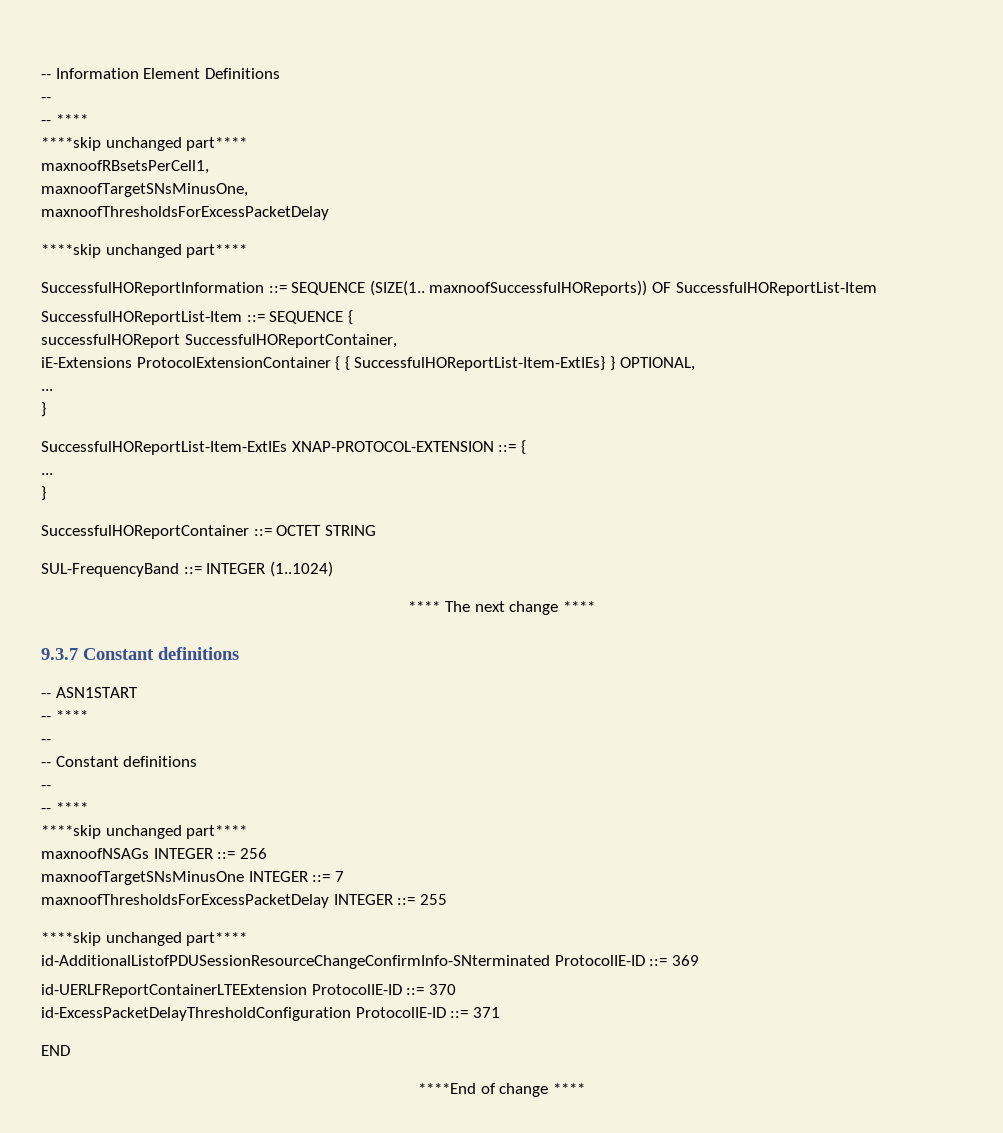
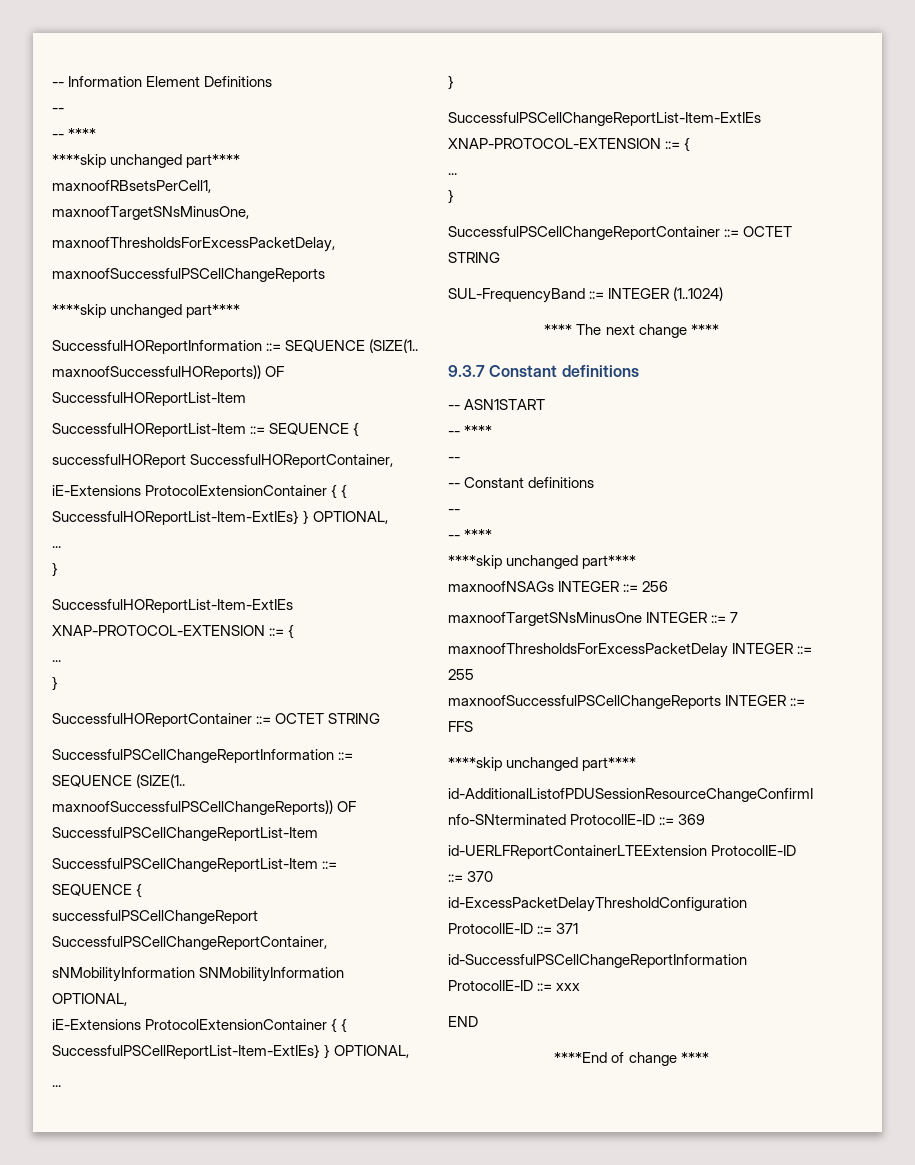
[41,206,329,220] maxnoofThresholdsForExcessPacketDelay -> [52,237,335,252] [52,268,325,282] maxnoofThresholdsForExcessPacketDelay, // maxnoofSuccessfulPSCellChangeReports
(376, 530) none -> [52,749,354,763] [52,774,186,788] [52,800,357,815] [52,827,318,841] [52,858,338,872] [52,883,143,898] [52,910,258,924] [52,936,327,950] [52,967,345,982] [52,993,127,1006] [52,1018,348,1033] [52,1044,410,1059] [52,1085,61,1087] [448,75,454,90] [448,112,761,126] [448,137,691,152] [448,173,457,175] [448,189,454,204] [448,226,793,240] [448,252,500,263] // SuccessfulPSCellChangeReportInformation ::= SEQUENCE (SIZE(1.. maxnoofSuccessfulPSCellChangeReports)) OF SuccessfulPSCellChangeReportList-Item // SuccessfulPSCellChangeReportList-Item ::= SEQUENCE { // successfulPSCellChangeReport SuccessfulPSCellChangeReportContainer, // sNMobilityInformation SNMobilityInformation OPTIONAL, // iE-Extensions ProtocolExtensionContainer { { SuccessfulPSCellReportList-Item-ExtIEs} } OPTIONAL, // ... // } // SuccessfulPSCellChangeReportList-Item-ExtIEs XNAP-PROTOCOL-EXTENSION ::= { // ... // } // SuccessfulPSCellChangeReportContainer ::= OCTET STRING
(447, 899) none -> [448,695,806,709] [448,721,473,732] // maxnoofSuccessfulPSCellChangeReports INTEGER ::= FFS
(500, 1012) none -> [448,954,747,968] [448,980,581,991] // id-SuccessfulPSCellChangeReportInformation ProtocolIE-ID ::= xxx

